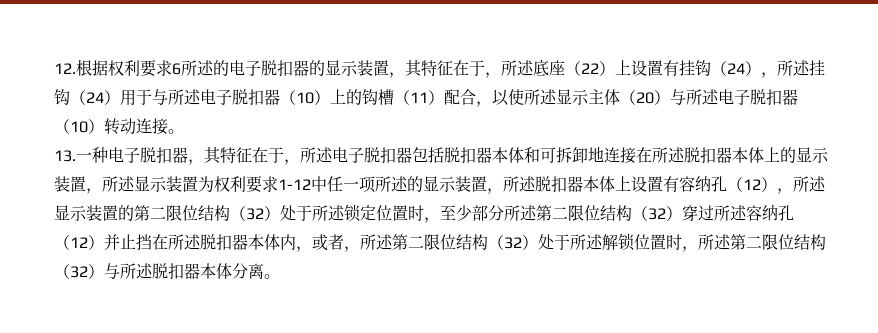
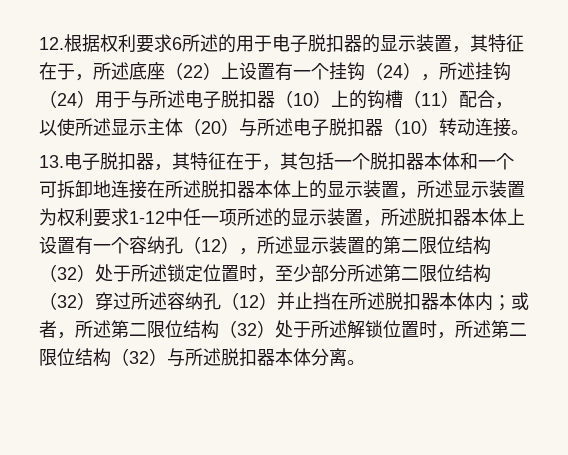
(229, 68) none -> [236,35,272,52] 用于
(679, 68) none -> [293,63,329,80] 一个
[76,147,108,163] 一种 -> (64, 161) none
[300,147,444,163] 所述电子脱扣器包括 -> [280,152,370,170] 其包括一个
(540, 155) none -> [478,153,514,170] 一个
(679, 184) none -> [93,237,129,254] 一个
[296,246,312,252] ， -> [493,295,511,311] ；

